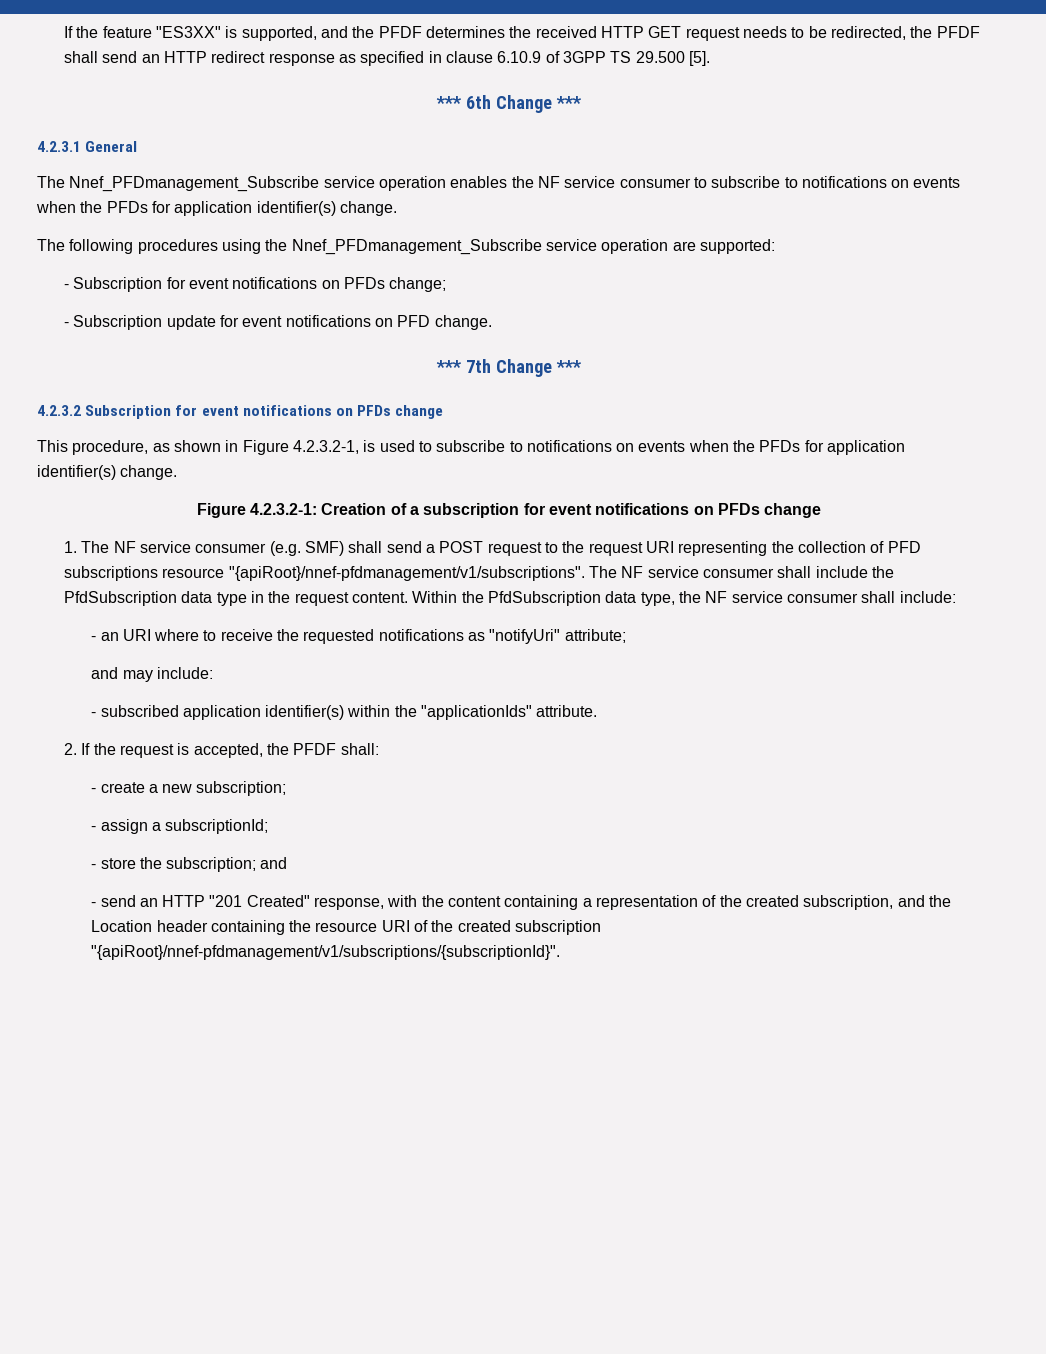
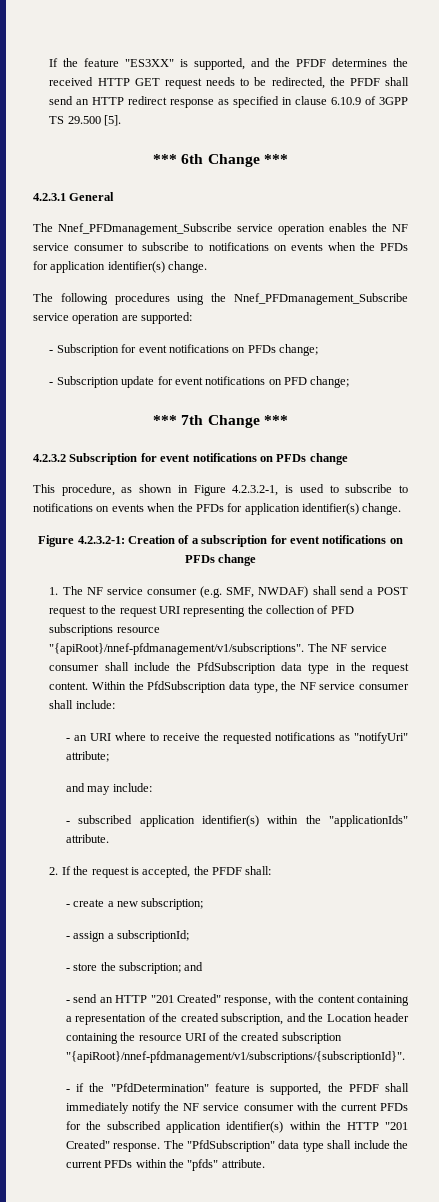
[434,315,492,330] change. -> [310,376,350,388] change;
[305,541,345,556] SMF) -> [226,586,309,598] SMF, NWDAF)
(561, 952) none -> [65,1083,409,1095] [65,1102,409,1114] [65,1121,409,1133] [65,1140,409,1152] [65,1159,265,1171] // - if the "PfdDetermination" feature is supported, the PFDF shall immediately notify the NF service consumer with the current PFDs for the subscribed application identifier(s) within the HTTP "201 Created" response. The "PfdSubscription" data type shall include the current PFDs within the "pfds" attribute.

